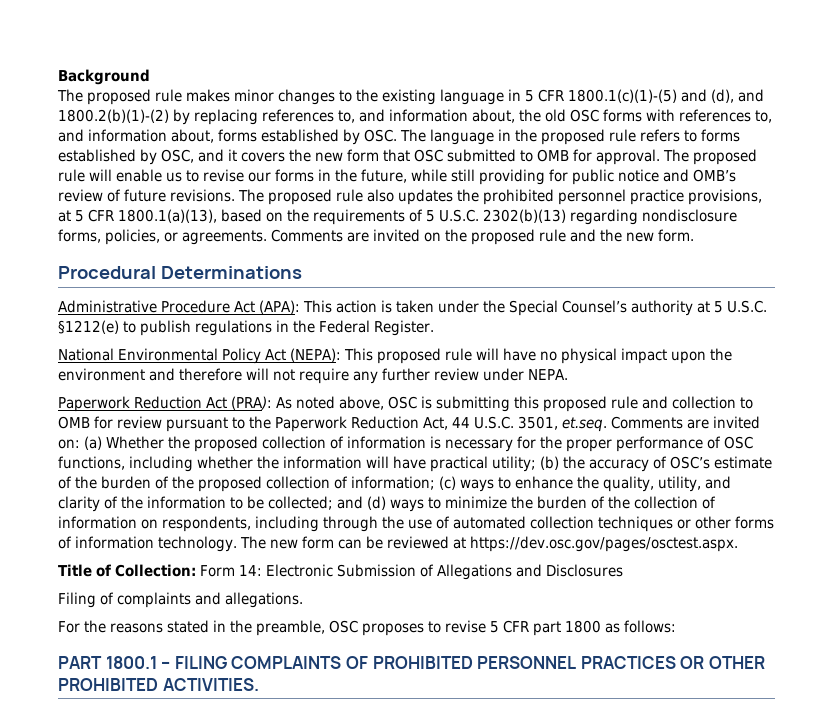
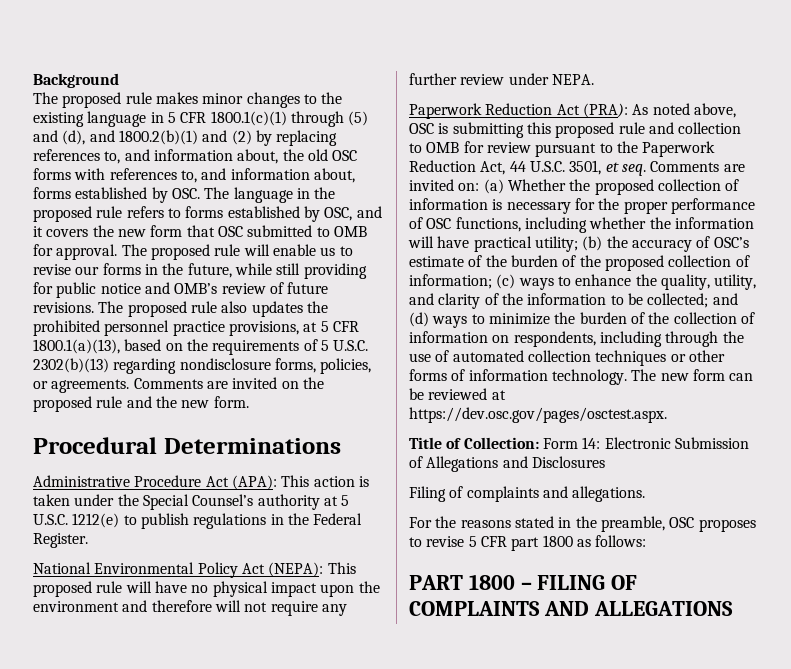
[568,89,764,103] [58,109,169,123] 1800.1(c)(1)-(5) and (d), and 1800.2(b)(1)-(2) -> [210,111,369,127] [33,130,252,145] 1800.1(c)(1) through (5) and (d), and 1800.2(b)(1) and (2)
[58,320,119,334] §1212(e) -> [72,513,120,528] 1212(e)
[562,417,607,432] et.seq. -> [605,162,646,176] et seq.
[105,656,157,669] 1800.1 -> [468,574,515,590] 1800
[231,656,765,669] [58,678,259,691] COMPLAINTS OF PROHIBITED PERSONNEL PRACTICES OR OTHER PROHIBITED ACTIVITIES. -> [611,575,638,590] [409,601,733,616] OF COMPLAINTS AND ALLEGATIONS

